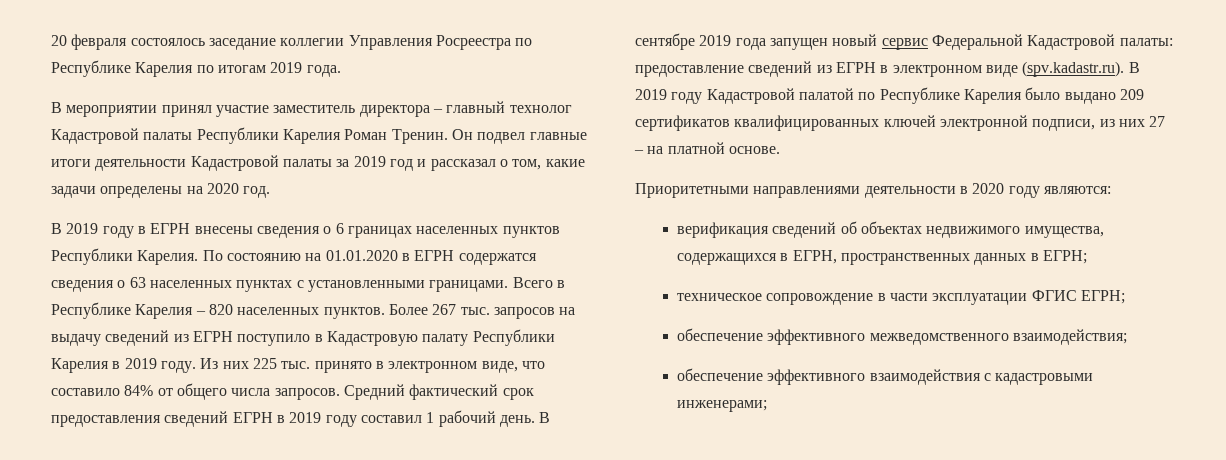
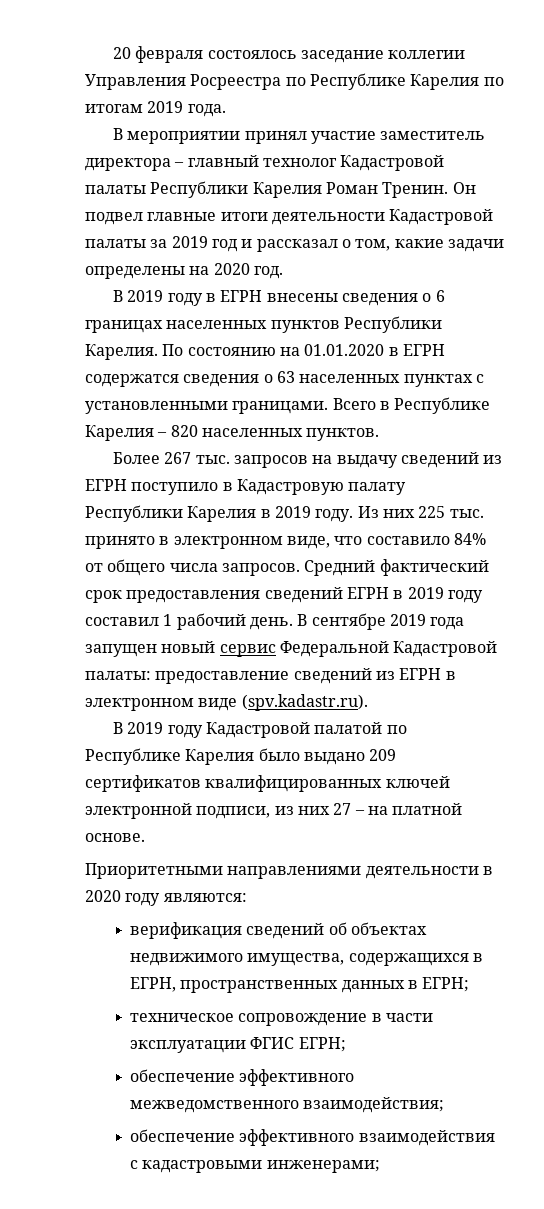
(385, 313) none -> (380, 434) //
(1125, 69) none -> (368, 702) //

